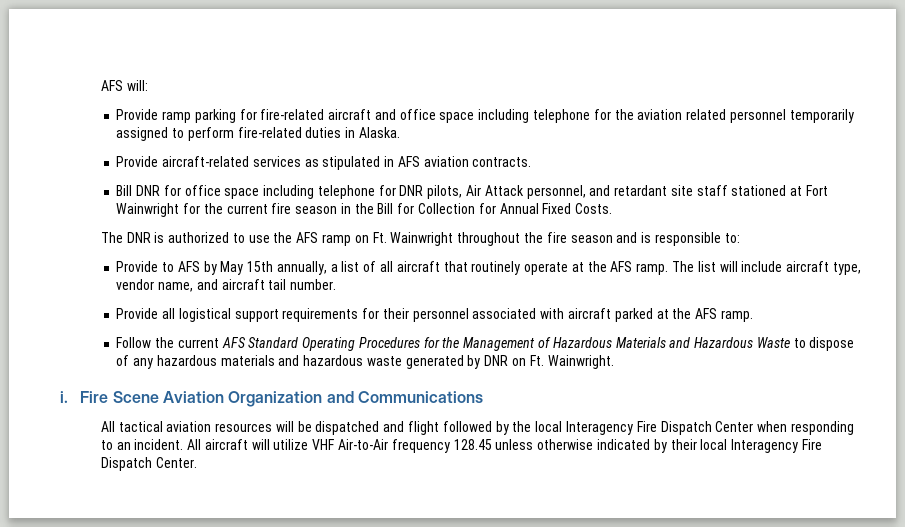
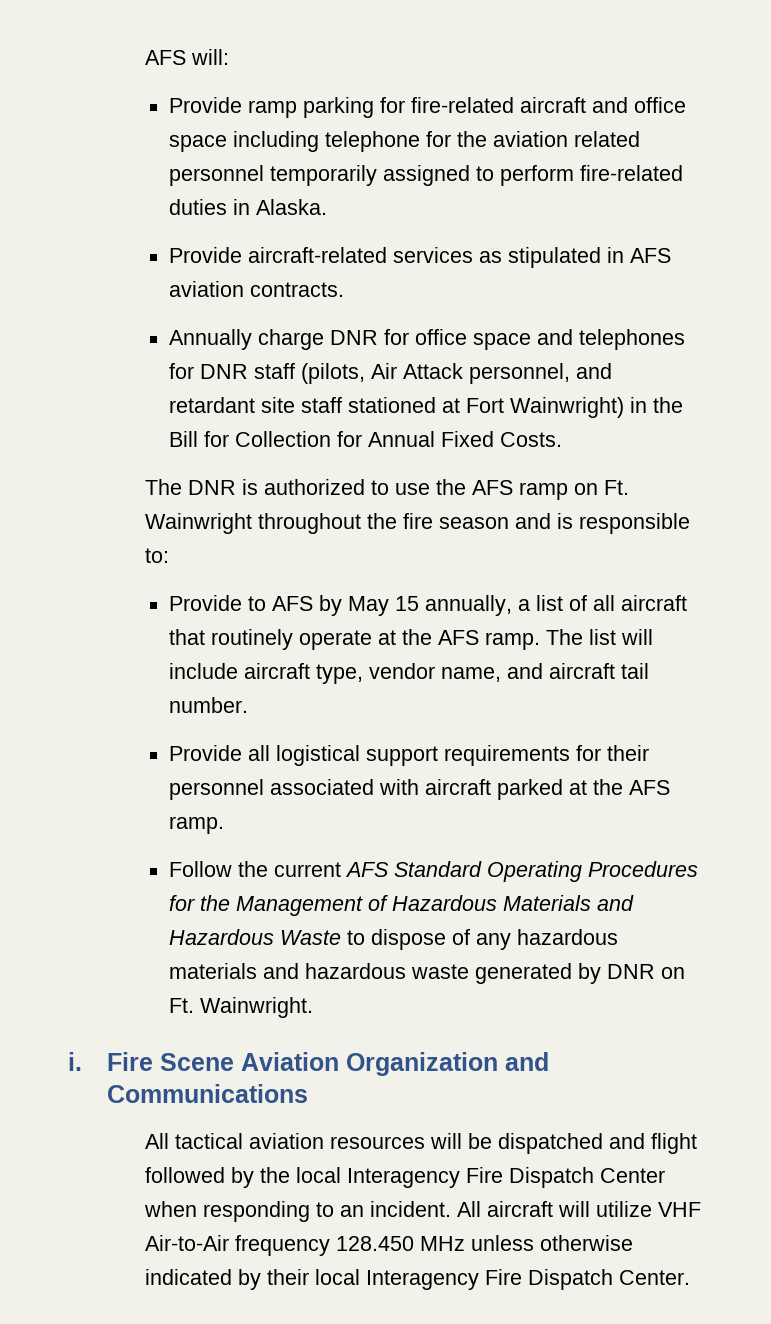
[116,185,133,196] Bill -> [168,329,324,350] Annually charge
[263,185,463,199] including telephone for DNR pilots, -> [536,329,685,350] [168,363,365,384] and telephones for DNR staff (pilots,
[116,203,338,217] Wainwright for the current fire season -> [509,397,624,418] Wainwright)
[247,261,274,272] 15th -> [394,596,419,611] 15
[453,439,492,450] 128.45 -> [336,1236,466,1251] 128.450 MHz

